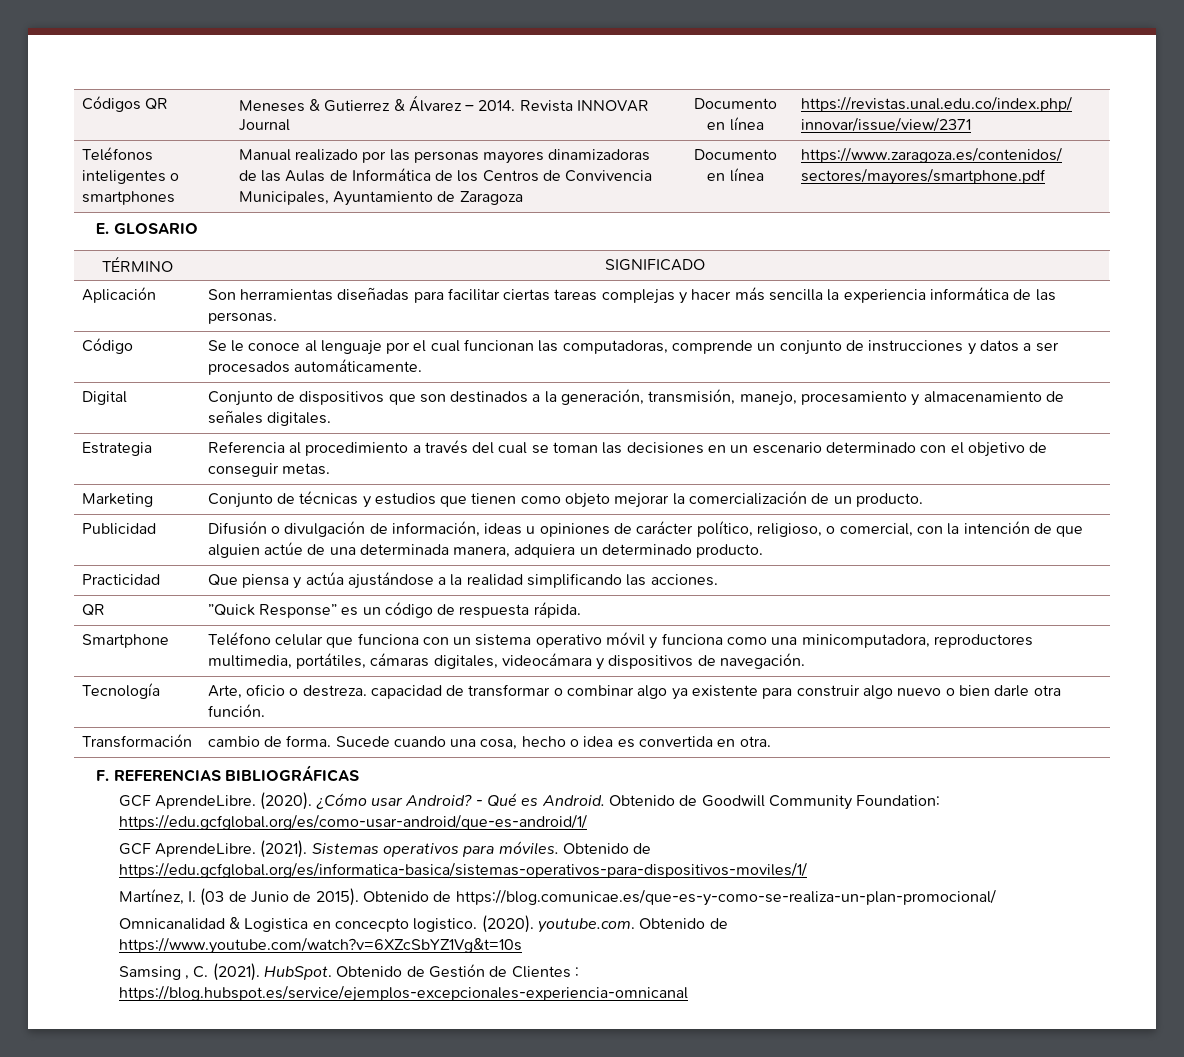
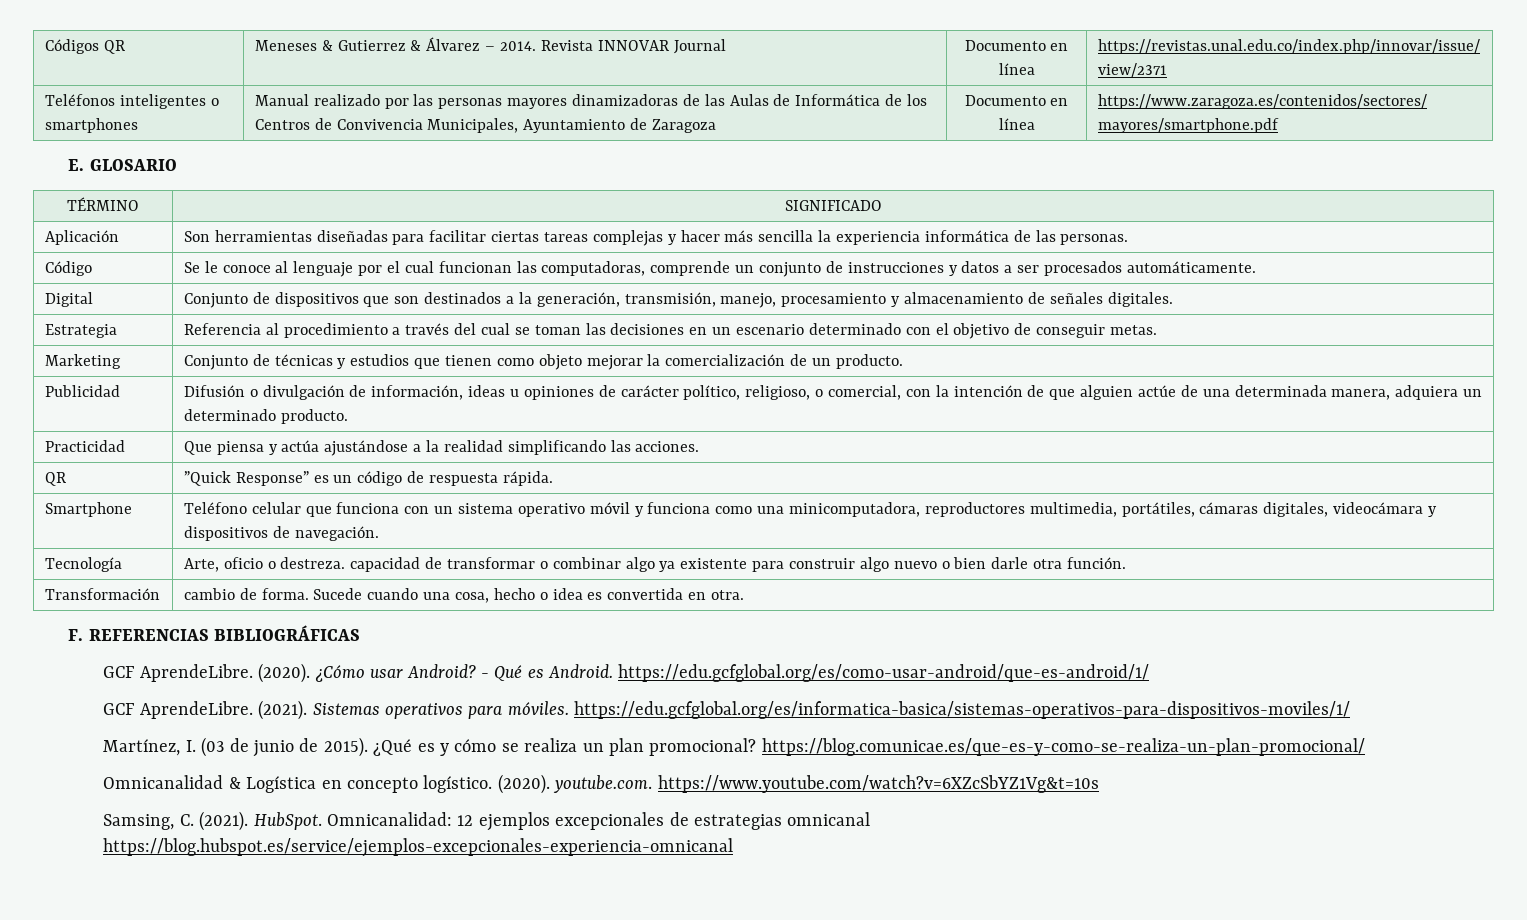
[608,795,941,810] Obtenido de Goodwill Community Foundation: -> (614, 671) none
[562,843,652,854] Obtenido de -> (569, 708) none
[250,891,289,903] Junio -> [253,740,295,757] junio
[362,889,996,906] [118,915,728,933] Obtenido de https://blog.comunicae.es/que-es-y-como-se-realiza-un-plan-promocional/ // Omnicanalidad & Logistica en concecpto logistico. (2020). youtube.com. Obtenido de -> [373,738,1365,756] [103,774,653,794] ¿Qué es y cómo se realiza un plan promocional? https://blog.comunicae.es/que-es-y-como-se-realiza-un-plan-promocional/ // Omnicanalidad & Logística en concepto logístico. (2020). youtube.com.
[118,966,190,980] Samsing , -> [103,814,175,830] Samsing,
[336,964,579,978] Obtenido de Gestión de Clientes : -> [327,812,871,831] Omnicanalidad: 12 ejemplos excepcionales de estrategias omnicanal

